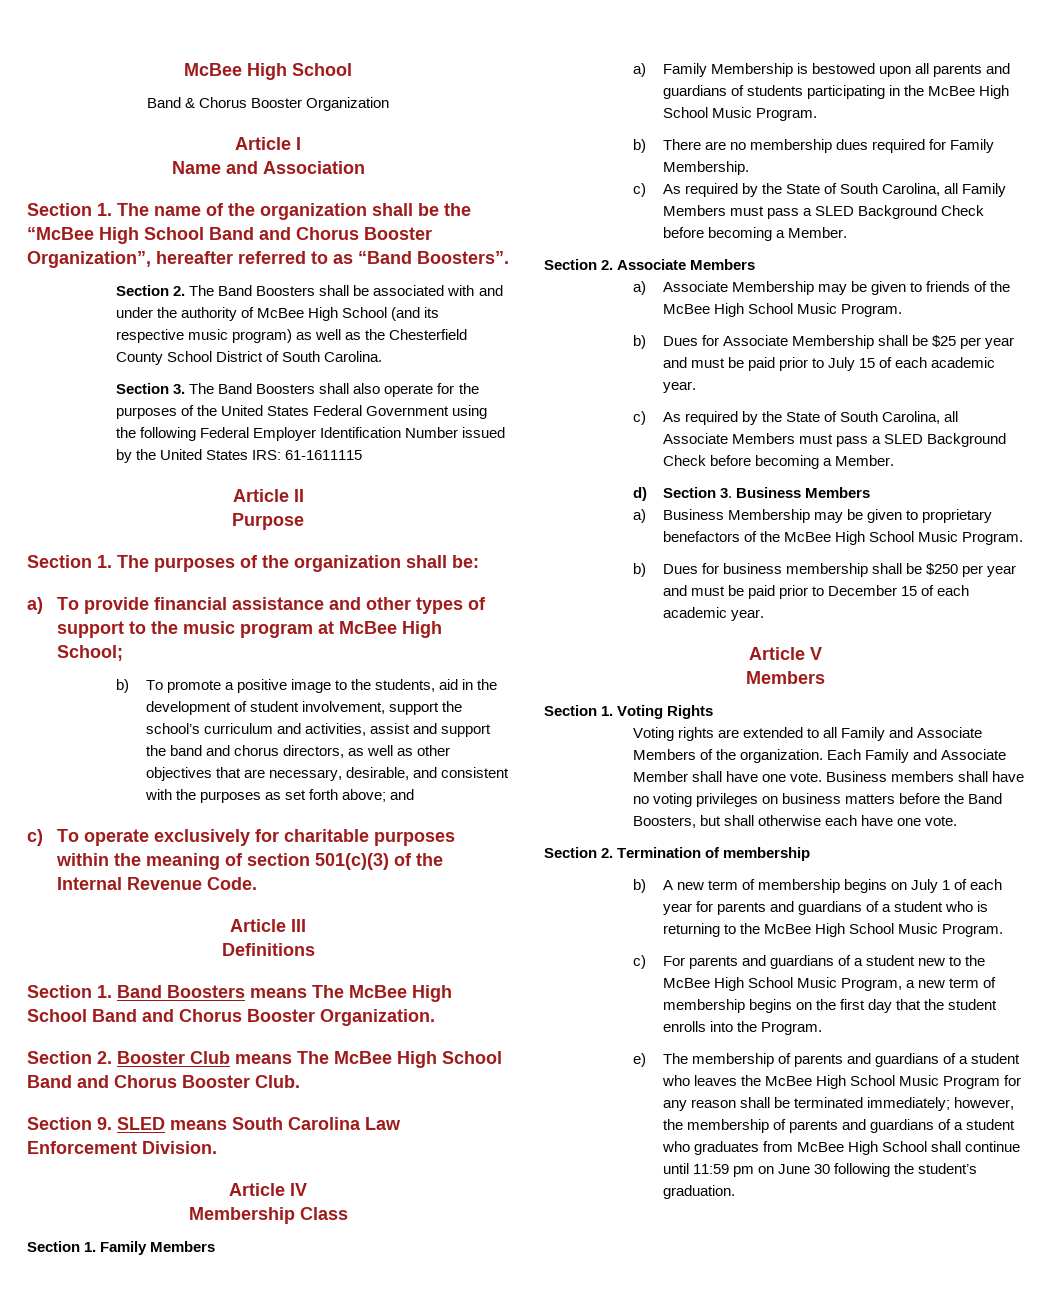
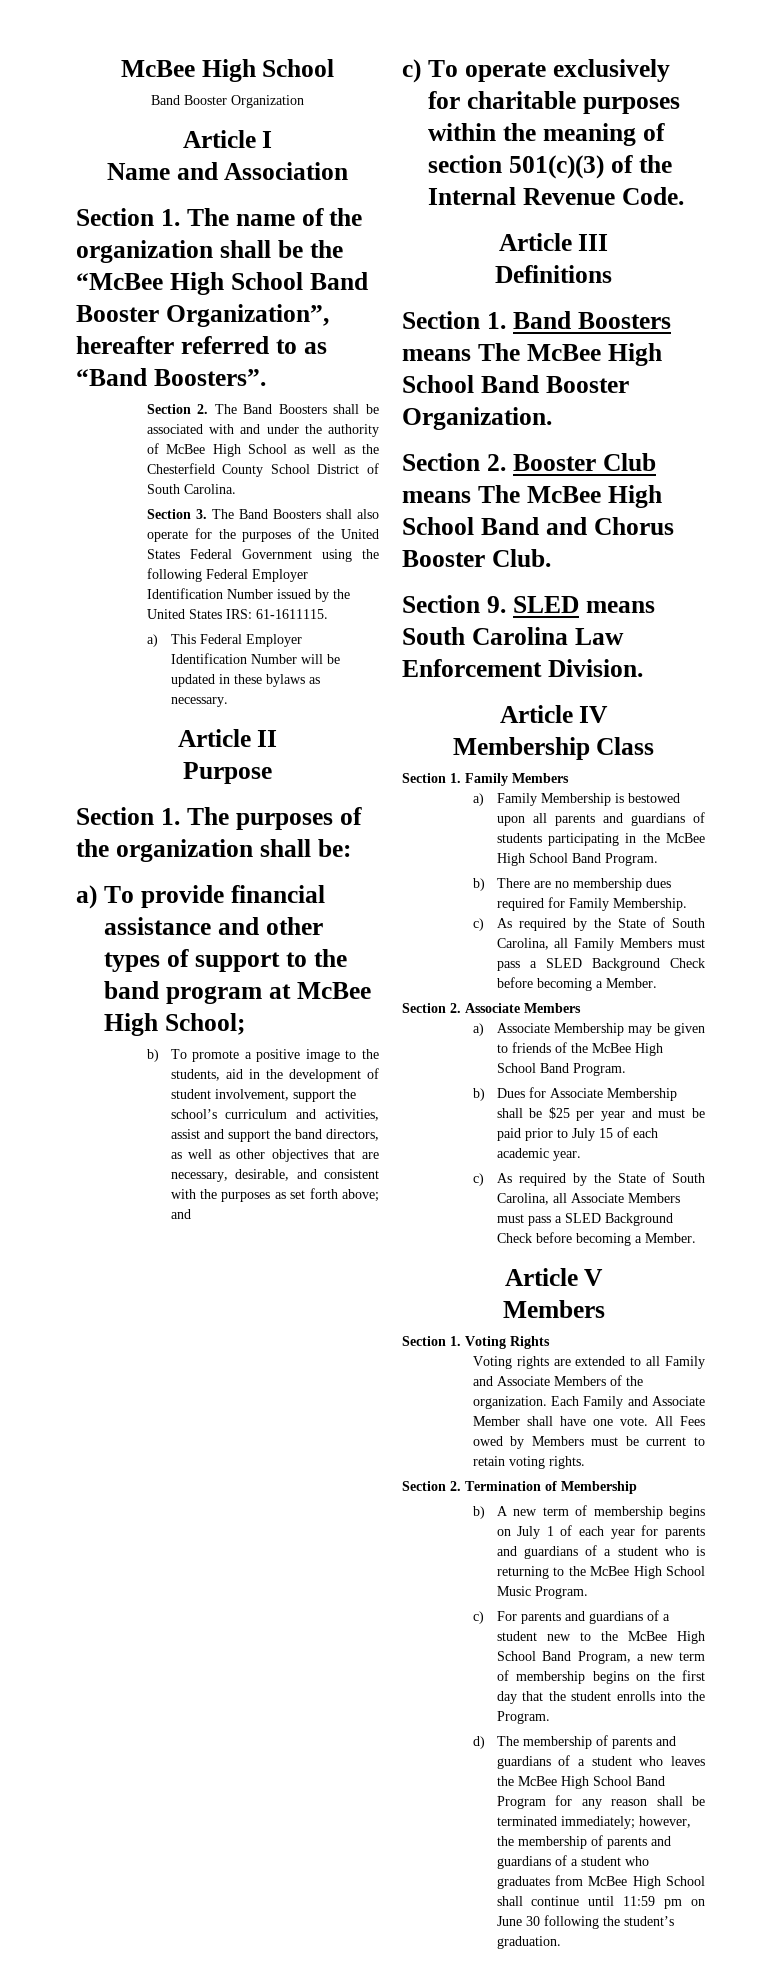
[184,97,248,108] & Chorus -> (180, 100) none
[259,227,359,240] and Chorus -> (368, 281) none
[391,307,440,321] [116,329,293,343] (and its respective music program) -> (287, 449) none
[285,450,363,460] 61-1611115 -> [255,609,328,619] [146,634,302,647] [170,653,340,664] [170,674,320,687] [170,697,228,707] 61-1611115. // a) This Federal Employer Identification Number will be updated in these bylaws as necessary.
[182,621,235,634] music -> [104,981,159,999] band
[205,745,279,756] and chorus -> (322, 1134) none
[142,1009,242,1022] and Chorus -> (539, 384) none
[711,107,752,118] Music -> [571,853,601,863] Band
[796,303,837,314] Music -> [539,1063,569,1073] Band
[633,487,870,501] [633,509,993,523] [662,531,1024,545] [633,563,1017,577] [662,585,970,599] [662,607,764,621] // d) Section 3. Business Members // a) Business Membership may be given to proprietary benefactors of the McBee High School Music Program. // b) Dues for business membership shall be $250 per year and must be paid prior to December 15 of each academic year. -> (696, 1238) none
[826,771,1025,782] [633,793,1003,807] [633,815,958,828] Business members shall have no voting privileges on business matters before the Band Boosters, but shall otherwise each have one vote. -> [654,1416,705,1426] [472,1436,705,1449] [472,1456,585,1469] All Fees owed by Members must be current to retain voting rights.
[723,847,811,861] membership -> [561,1481,637,1494] Membership
[796,977,837,988] Music -> [542,1651,572,1661] Band
[633,1053,647,1067] e) -> [472,1736,485,1749] d)
[899,1075,940,1086] Music -> [635,1776,665,1786] Band

